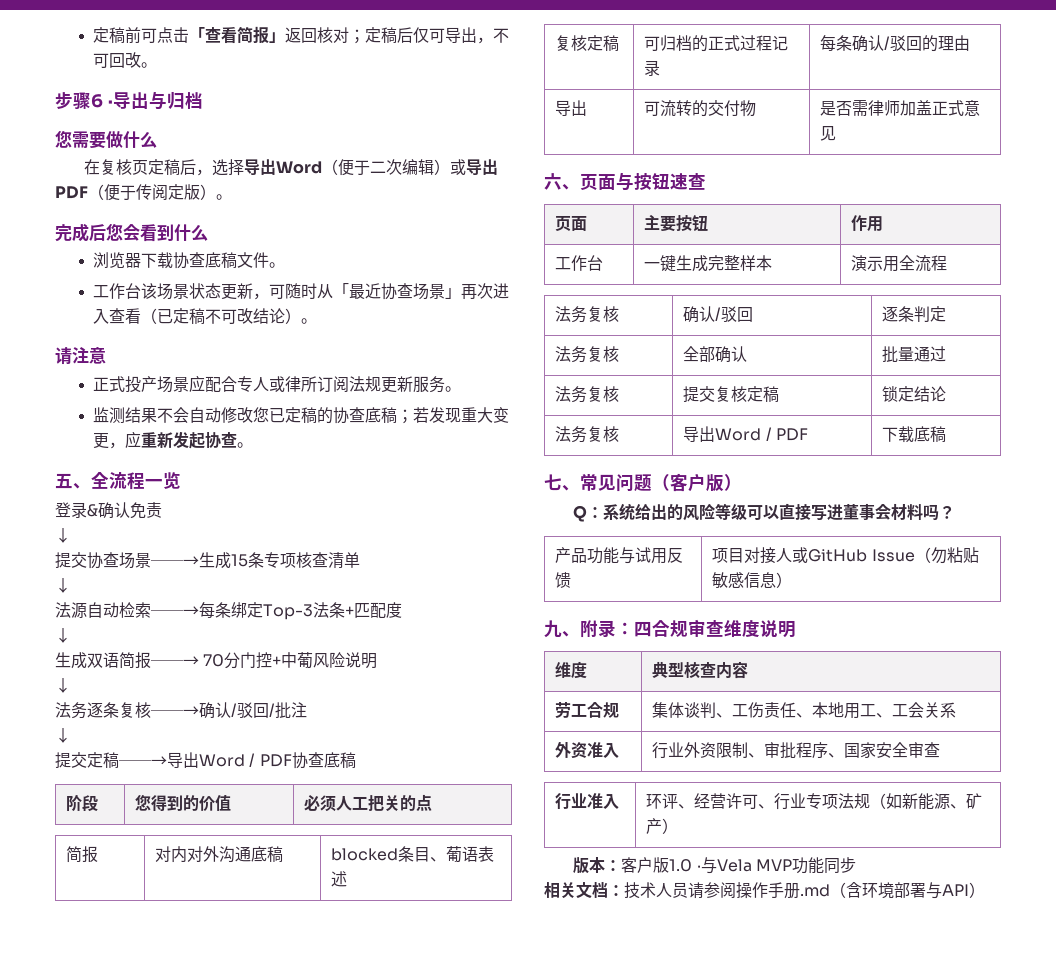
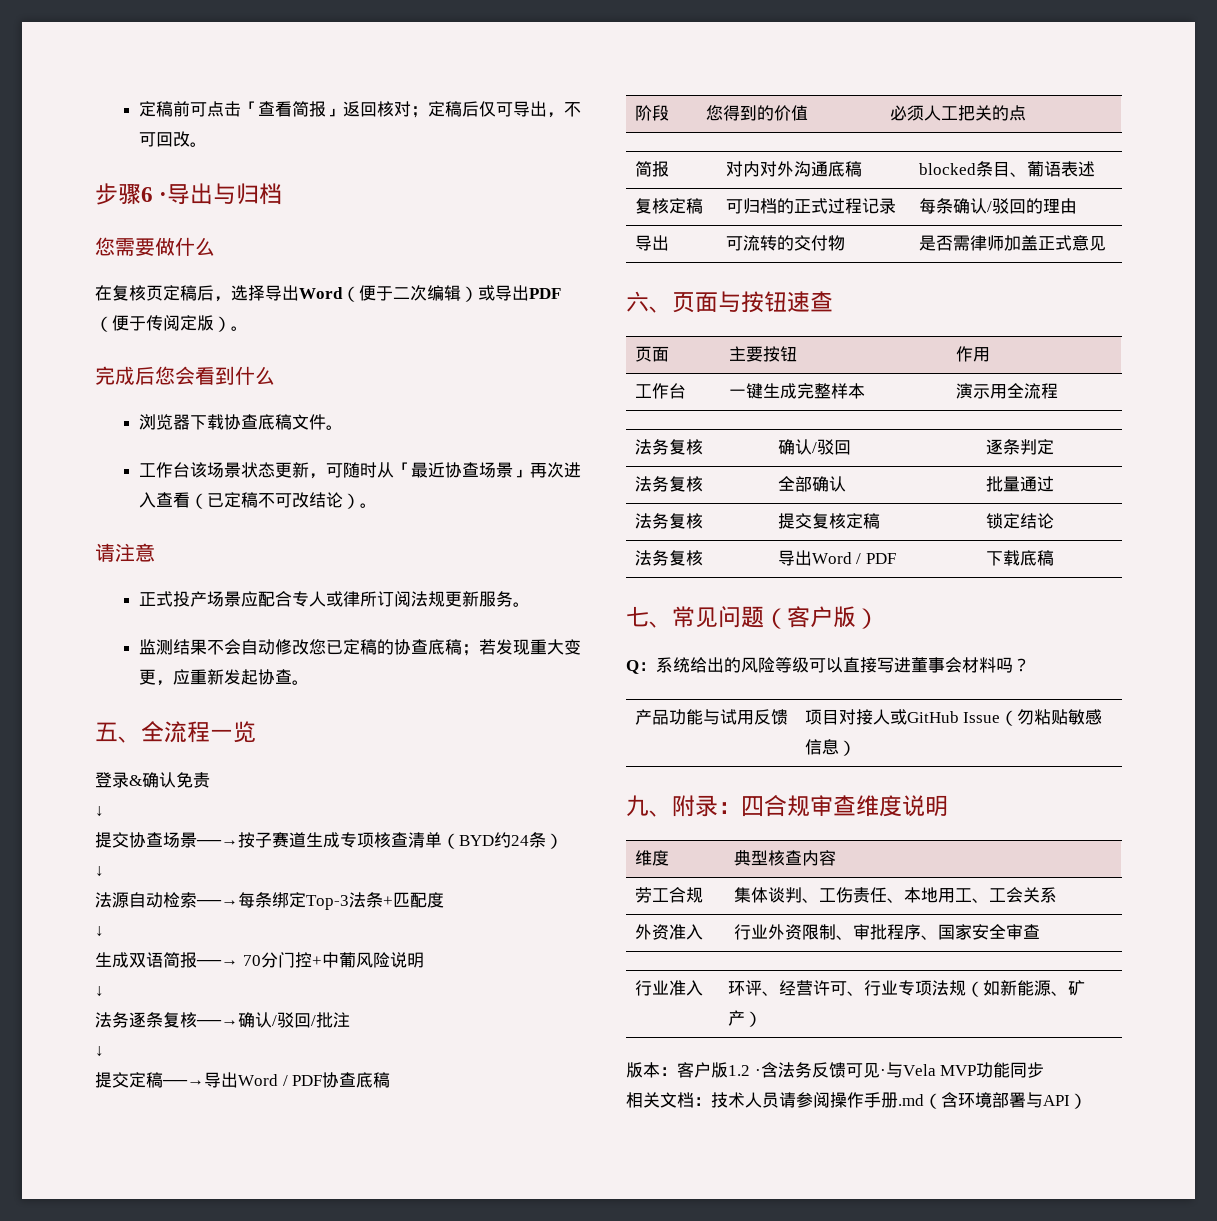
[199,552,264,569] 生成15条 -> [238,832,340,848] 按子赛道生成
(360, 560) none -> [442,832,563,849] （BYD约24条）
[669,859,693,872] 1.0 -> [728,1062,880,1078] 1.2 ·含法务反馈可见

